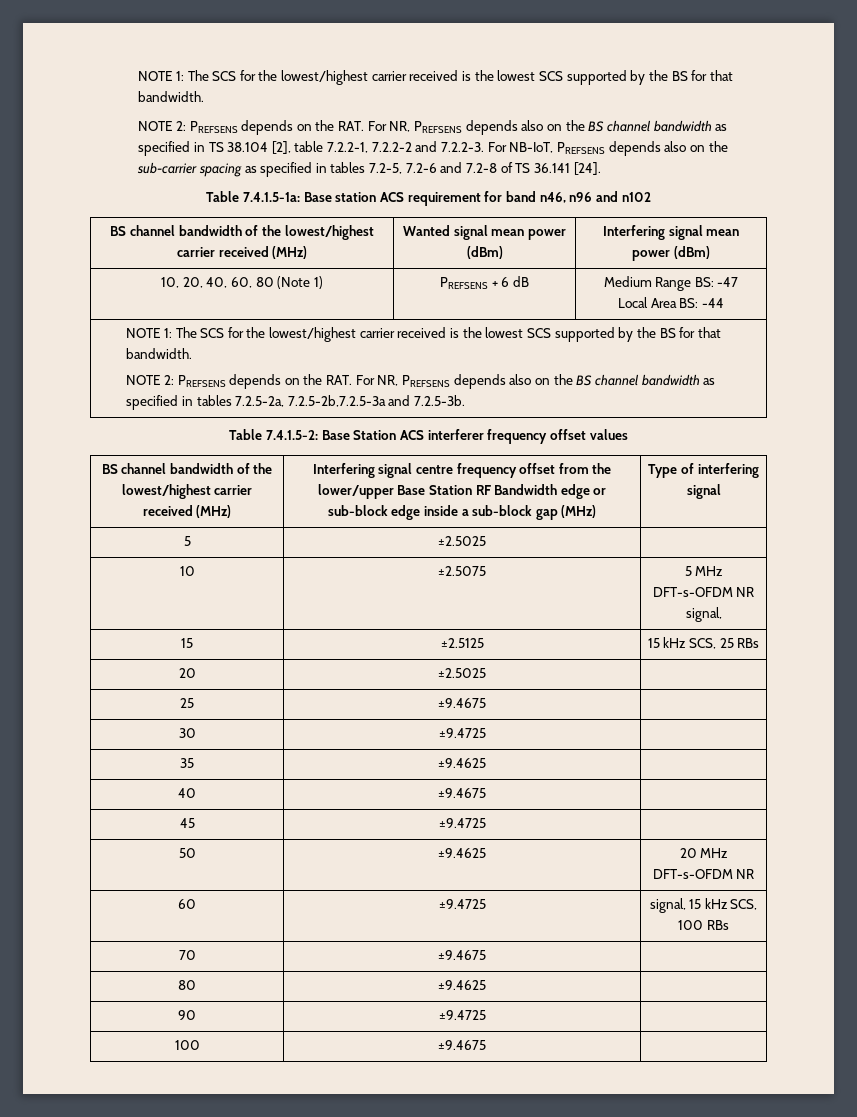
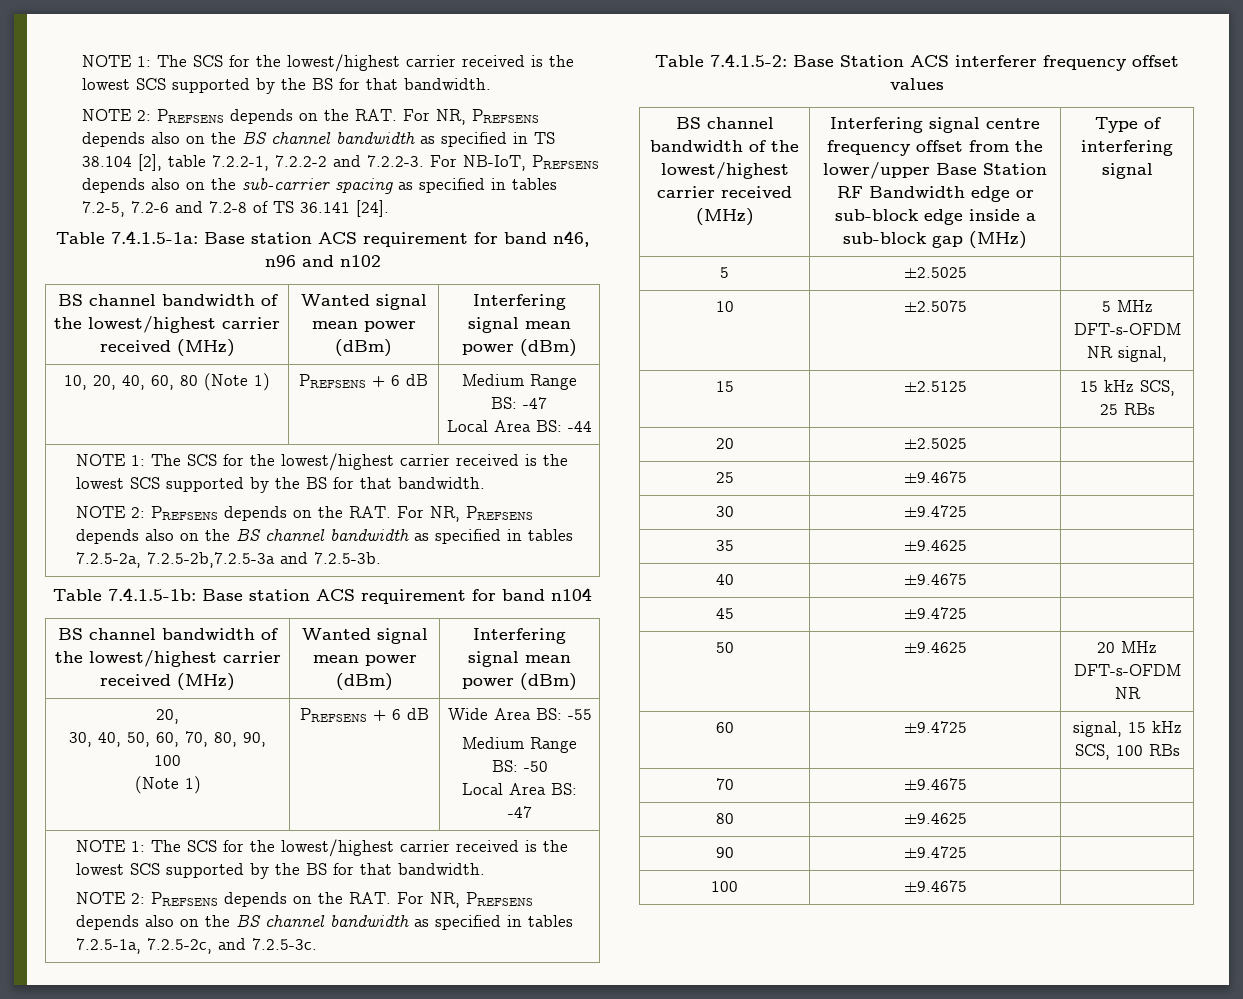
(466, 400) none -> [53,588,592,604] [58,628,278,640] [54,650,281,667] [100,673,235,691] [301,628,428,644] [312,655,417,666] [336,673,393,691] [473,628,566,644] [468,651,571,667] [462,673,577,691] [156,709,179,724] [69,731,266,747] [154,755,181,766] [134,776,201,794] [300,708,429,722] [447,708,592,720] [462,737,577,753] [491,760,548,772] [462,783,577,795] [507,806,532,818] [75,839,568,857] [75,863,485,879] [75,892,533,908] [75,914,573,930] [75,938,317,954] // Table 7.4.1.5-1b: Base station ACS requirement for band n104 // BS channel bandwidth of the lowest/highest carrier received (MHz) | Wanted signal mean power (dBm) | Interfering signal mean power (dBm) // 20, // 30, 40, 50, 60, 70, 80, 90, 100 // (Note 1) | PREFSENS + 6 dB | Wide Area BS: -55 // Medium Range BS: -50 // Local Area BS: -47 // NOTE 1: The SCS for the lowest/highest carrier received is the lowest SCS supported by the BS for that bandwidth. // NOTE 2: PREFSENS depends on the RAT. For NR, PREFSENS depends also on the BS channel bandwidth as specified in tables 7.2.5-1a, 7.2.5-2c, and 7.2.5-3c.

